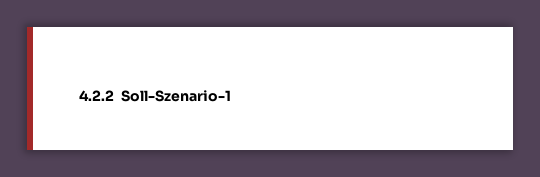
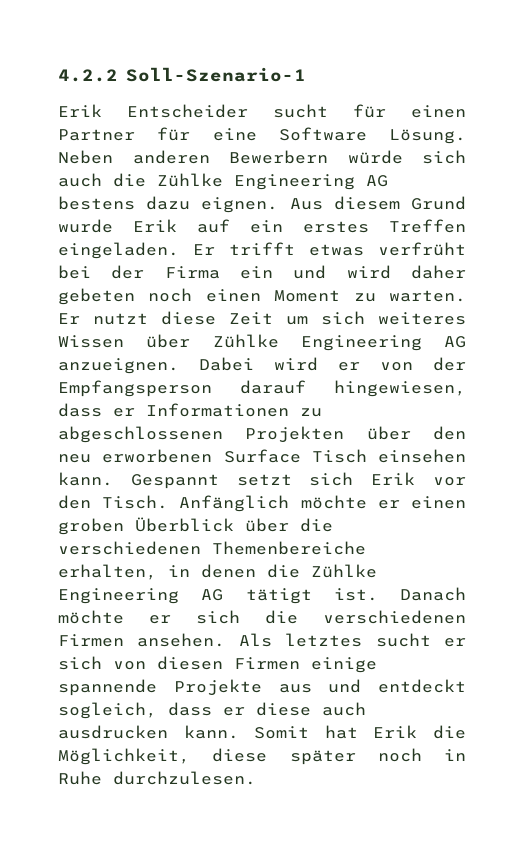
(231, 96) none -> [58,104,466,118] [58,127,466,144] [58,150,466,164] [58,173,388,190] [58,196,466,213] [58,219,466,233] [58,242,466,259] [58,265,466,279] [58,288,466,305] [58,311,466,325] [58,334,466,351] [58,357,466,374] [58,380,466,397] [58,403,322,417] [58,426,466,443] [58,449,466,463] [58,472,467,489] [58,495,466,512] [58,517,333,535] [58,541,366,555] [58,564,377,580] [58,587,466,604] [58,610,466,624] [58,633,466,647] [58,656,377,673] [58,679,466,696] [58,702,366,719] [58,725,467,739] [58,748,466,765] [58,771,256,785] // Erik Entscheider sucht für einen Partner für eine Software Lösung. Neben anderen Bewerbern würde sich auch die Zühlke Engineering AG bestens dazu eignen. Aus diesem Grund wurde Erik auf ein erstes Treffen eingeladen. Er trifft etwas verfrüht bei der Firma ein und wird daher gebeten noch einen Moment zu warten. Er nutzt diese Zeit um sich weiteres Wissen über Zühlke Engineering AG anzueignen. Dabei wird er von der Empfangsperson darauf hingewiesen, dass er Informationen zu abgeschlossenen Projekten über den neu erworbenen Surface Tisch einsehen kann. Gespannt setzt sich Erik vor den Tisch. Anfänglich möchte er einen groben Überblick über die verschiedenen Themenbereiche erhalten, in denen die Zühlke Engineering AG tätigt ist. Danach möchte er sich die verschiedenen Firmen ansehen. Als letztes sucht er sich von diesen Firmen einige spannende Projekte aus und entdeckt sogleich, dass er diese auch ausdrucken kann. Somit hat Erik die Möglichkeit, diese später noch in Ruhe durchzulesen.

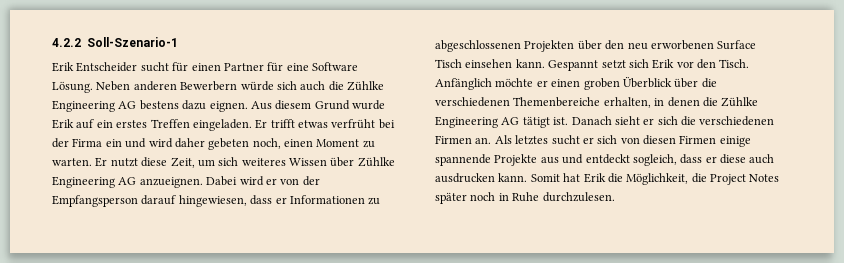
[148,288,193,302] noch -> [252,138,281,149] noch,
[229,312,273,325] Zeit -> [170,157,195,168] Zeit,
[58,610,124,624] möchte -> [614,116,640,125] sieht
[137,633,226,647] ansehen. -> [475,137,492,144] an.
[212,748,268,762] diese -> [691,173,780,185] die Project Notes

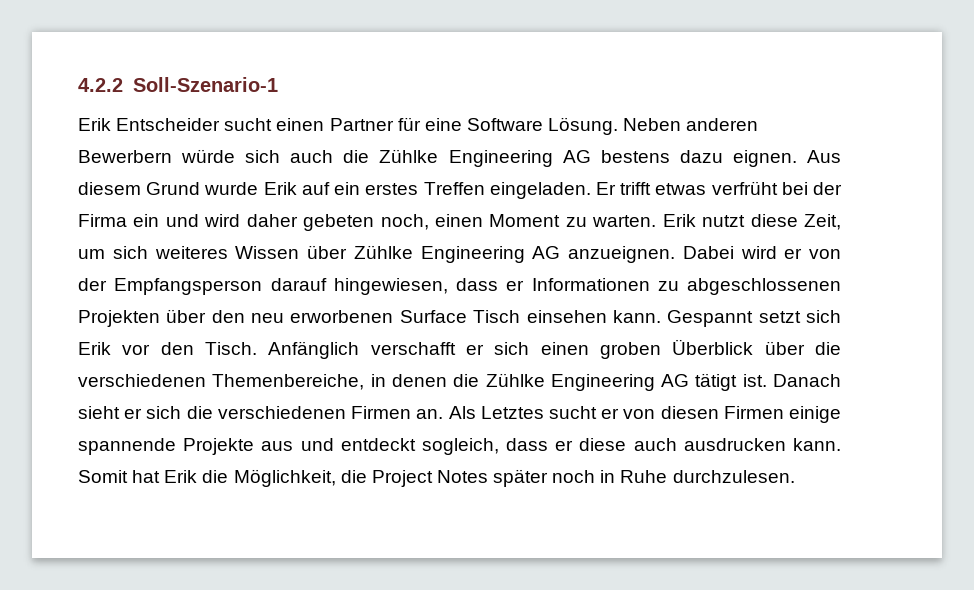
[172,62,189,72] für -> (273, 124) none
[95,157,108,167] Er -> [662,214,696,227] Erik
[495,78,548,87] möchte er -> [370,342,530,355] verschafft er sich
[513,97,651,108] Themenbereiche erhalten, -> [212,374,365,390] Themenbereiche,
[515,135,549,145] letztes -> [480,406,544,419] Letztes
[597,135,618,144] sich -> (620, 413) none

